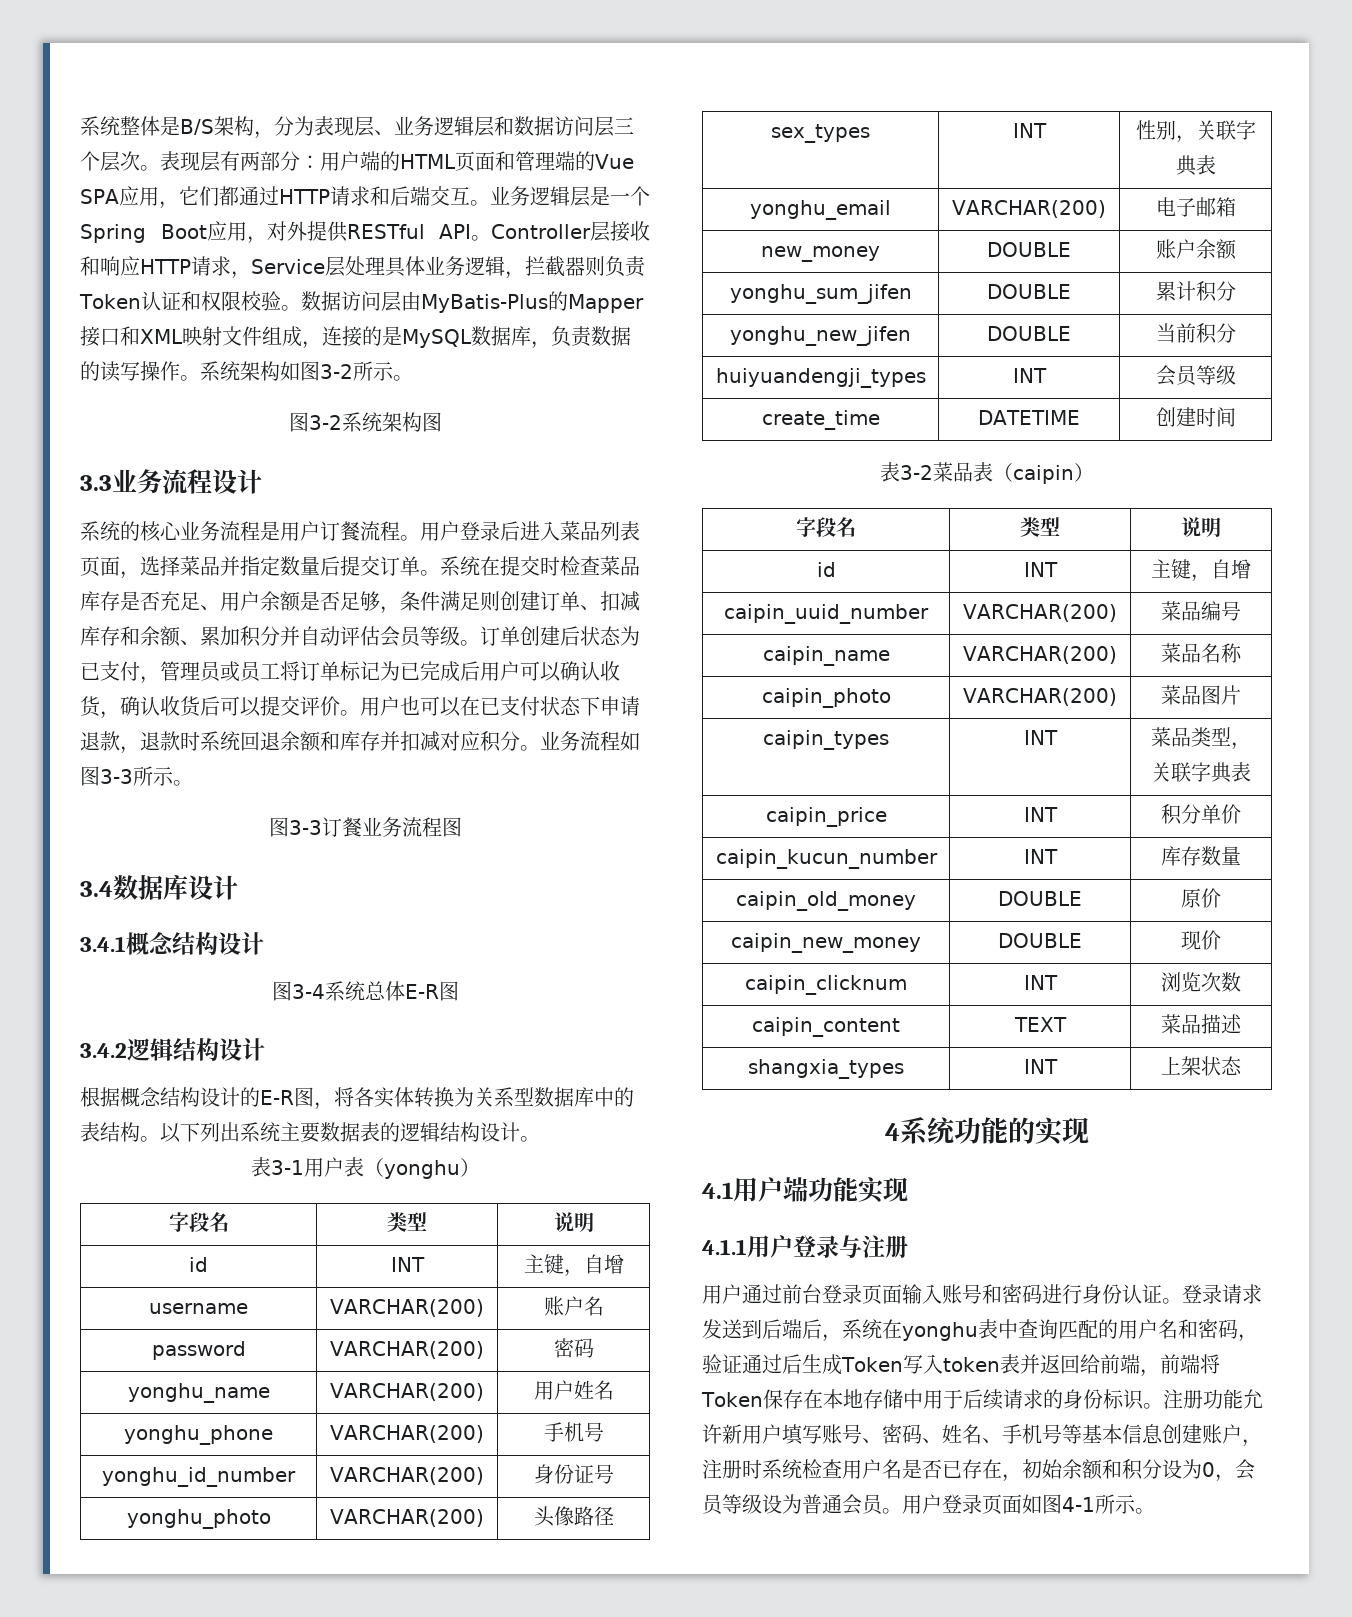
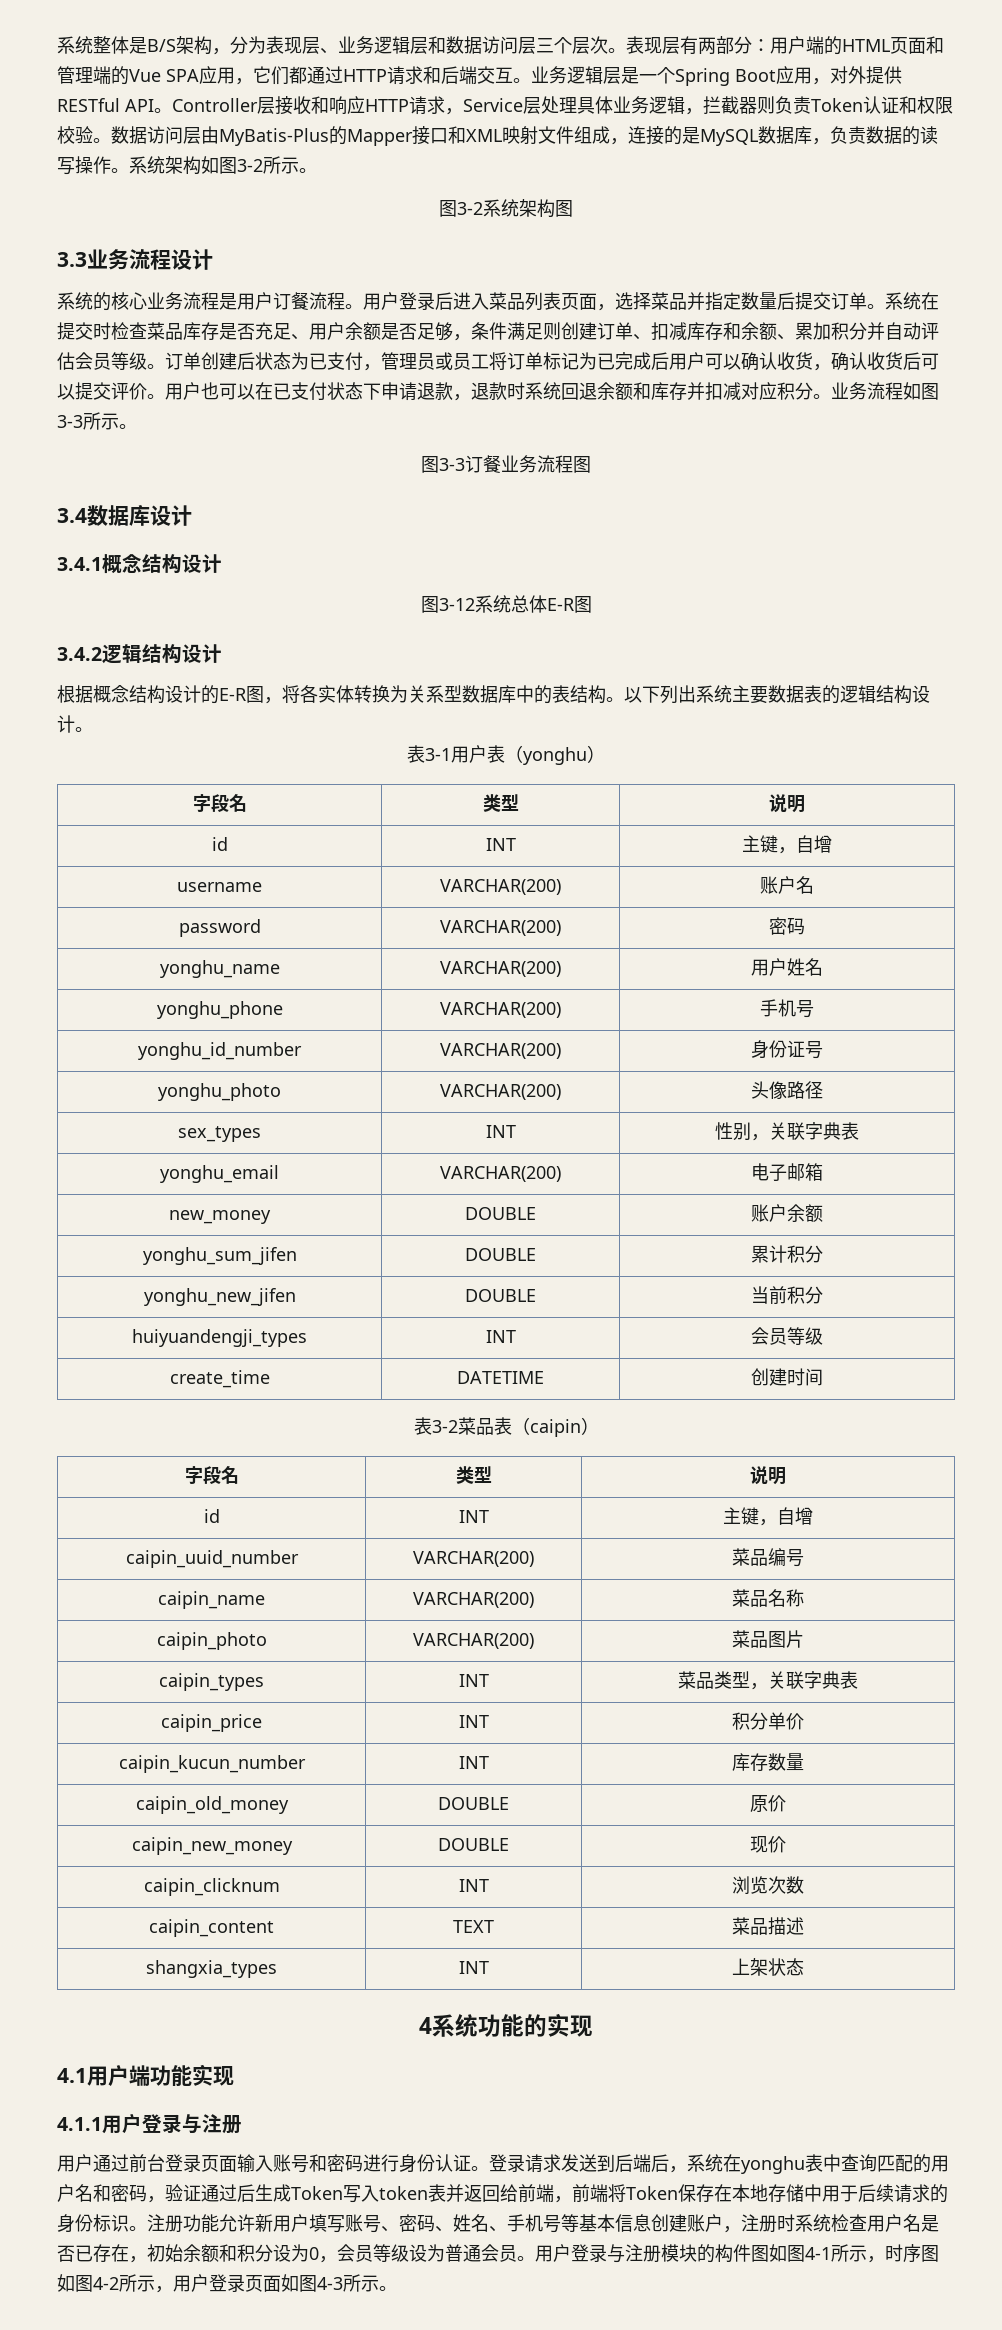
[291,984,325,999] 3-4 -> [438,598,475,611] 3-12
[982,1494,1095,1514] 页面如图4-1 -> [607,2244,939,2263] [57,2274,343,2293] 与注册模块的构件图如图4-1所示，时序图如图4-2所示，用户登录页面如图4-3

